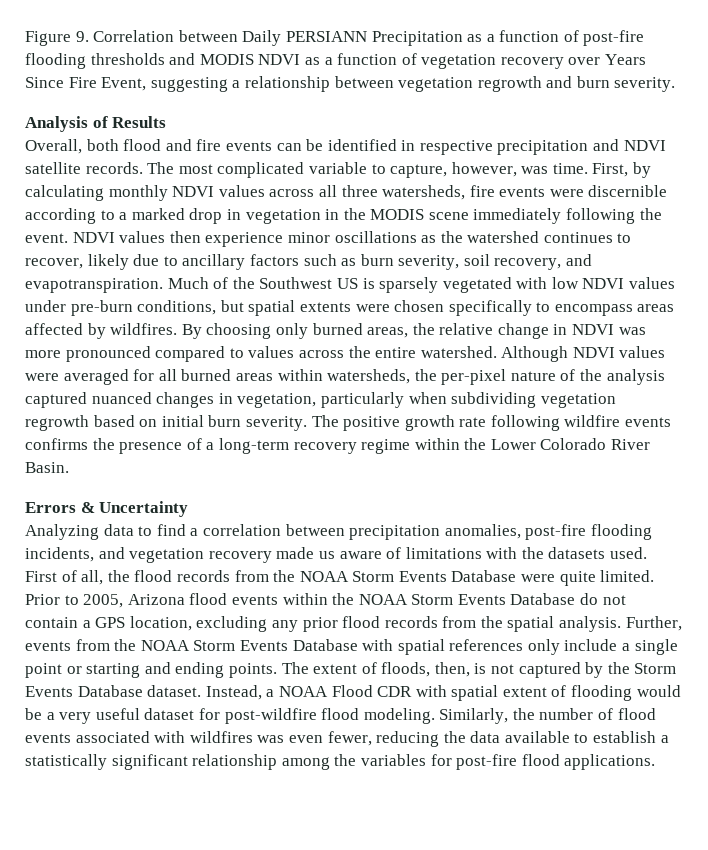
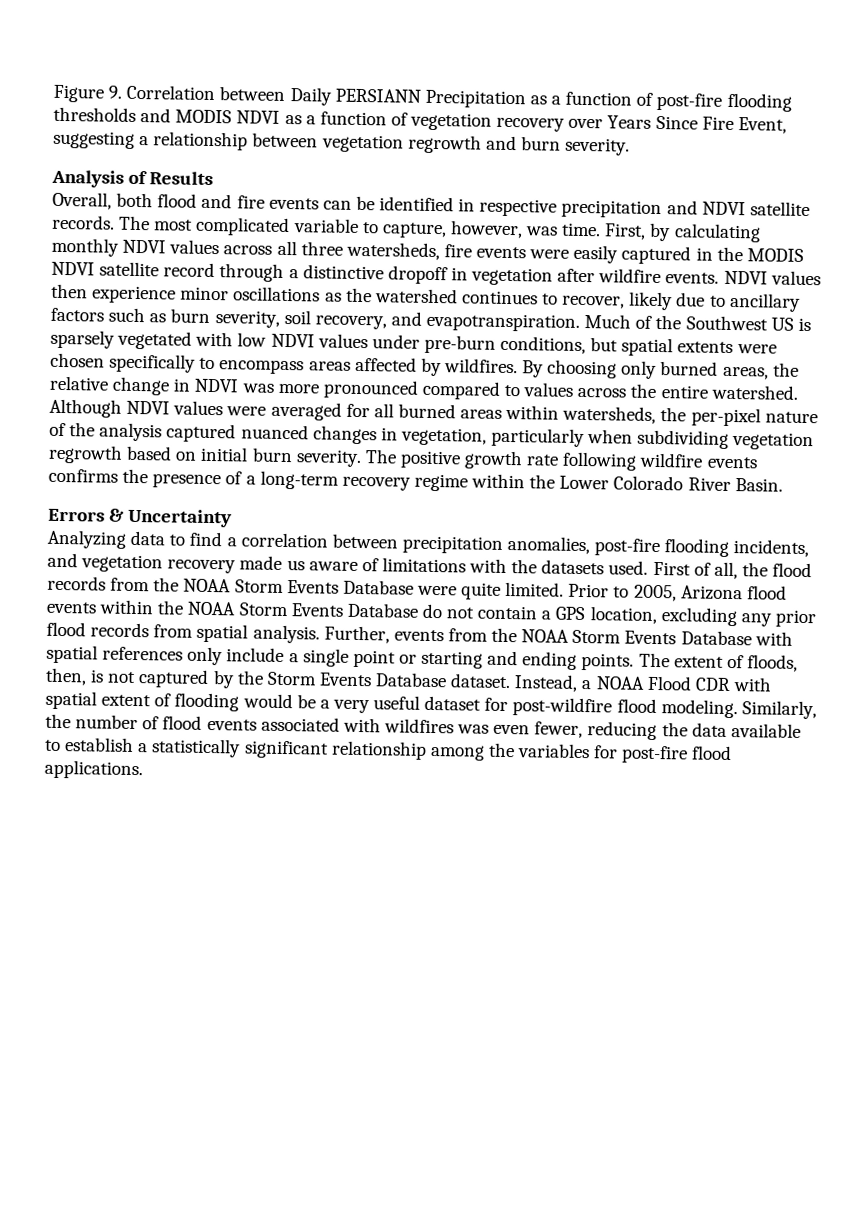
[588,185,668,197] [25,208,662,224] [25,233,68,243] discernible according to a marked drop in vegetation in the MODIS scene immediately following the event. -> [573,244,804,265] [51,261,720,286] easily captured in the MODIS NDVI satellite record through a distinctive dropoff in vegetation after wildfire events.
[480,616,503,628] the -> (194, 631) none

